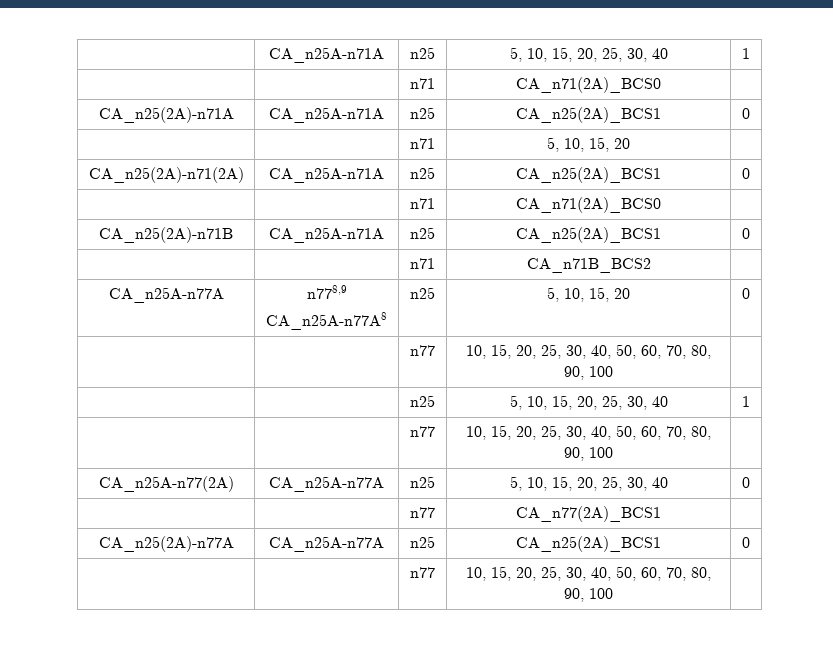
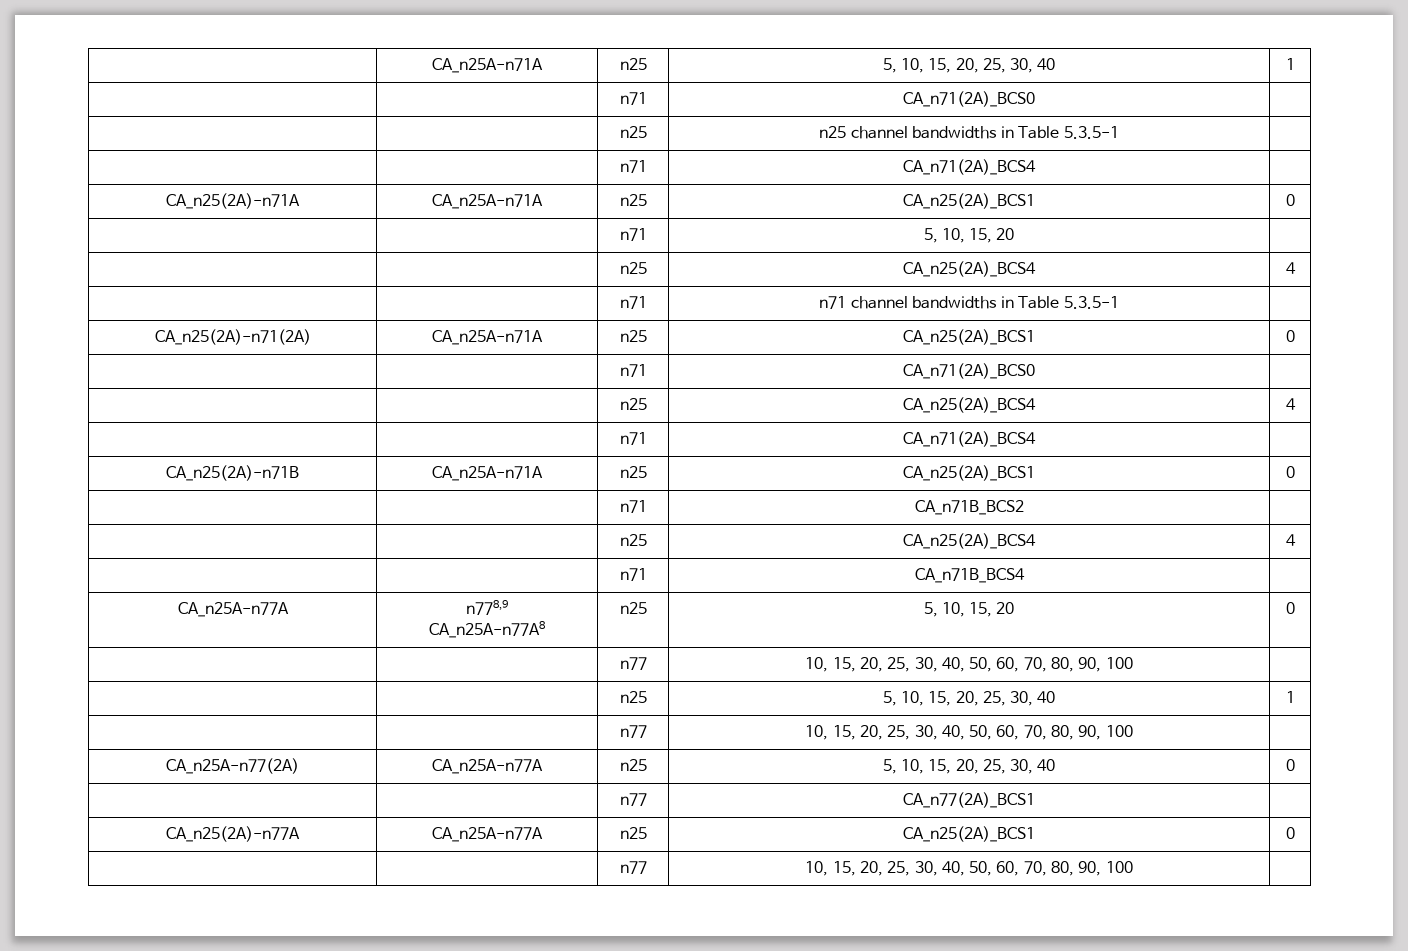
(661, 85) none -> [619,126,647,138] [819,126,1119,139] [619,160,647,173] [903,159,1036,175] // | | n25 | n25 channel bandwidths in Table 5.3.5-1 | // | | n71 | CA_n71(2A)_BCS4 |
(630, 143) none -> [619,262,647,274] [903,261,1036,277] [1285,262,1296,274] [619,296,647,309] [819,296,1119,309] // | | n25 | CA_n25(2A)_BCS4 | 4 // | | n71 | n71 channel bandwidths in Table 5.3.5-1 |
(661, 205) none -> [619,398,647,410] [903,397,1036,413] [1285,398,1296,410] [619,432,647,445] [903,431,1036,447] // | | n25 | CA_n25(2A)_BCS4 | 4 // | | n71 | CA_n71(2A)_BCS4 |
(651, 265) none -> [619,534,647,546] [903,533,1036,549] [1285,534,1296,546] [619,568,647,581] [914,568,1025,583] // | | n25 | CA_n25(2A)_BCS4 | 4 // | | n71 | CA_n71B_BCS4 |

